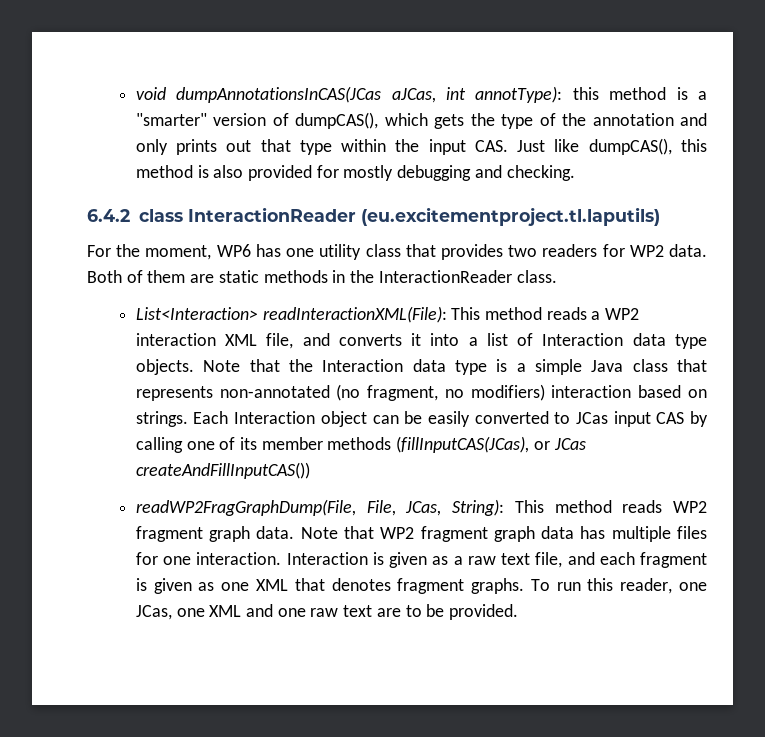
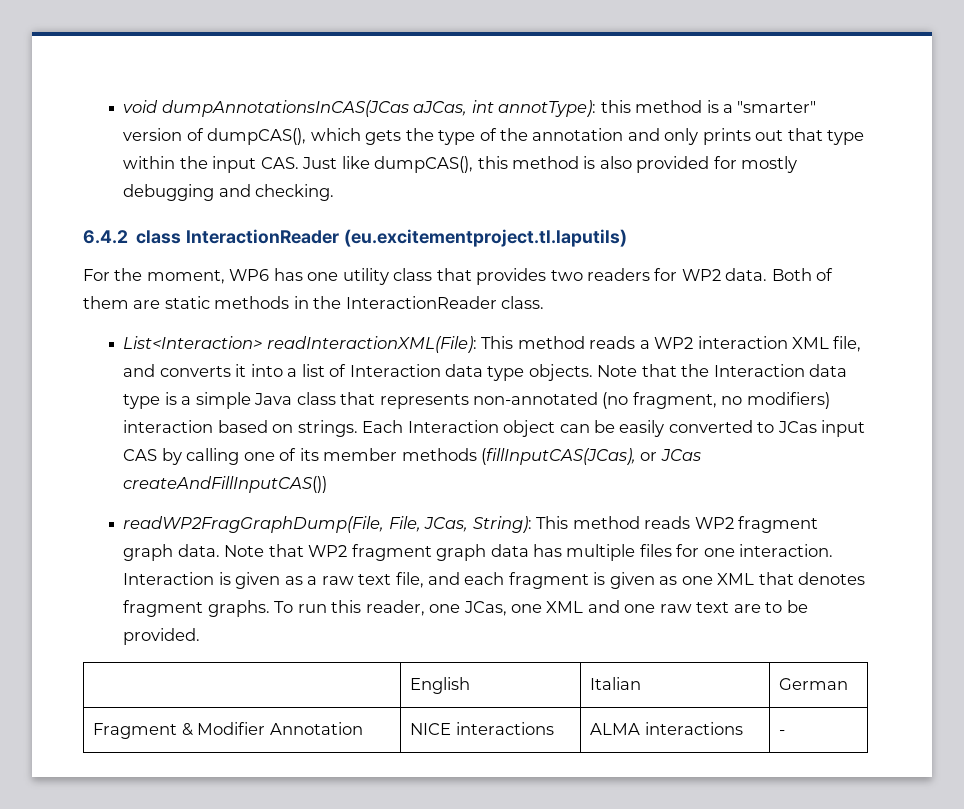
(519, 612) none -> [410,677,471,694] [590,677,642,690] [779,678,849,690] [93,722,363,739] [410,722,554,735] [590,722,743,735] [779,730,786,735] // | English | Italian | German // Fragment & Modifier Annotation | NICE interactions | ALMA interactions | -

